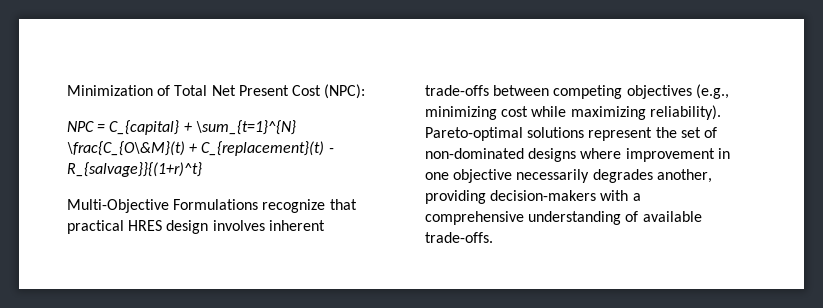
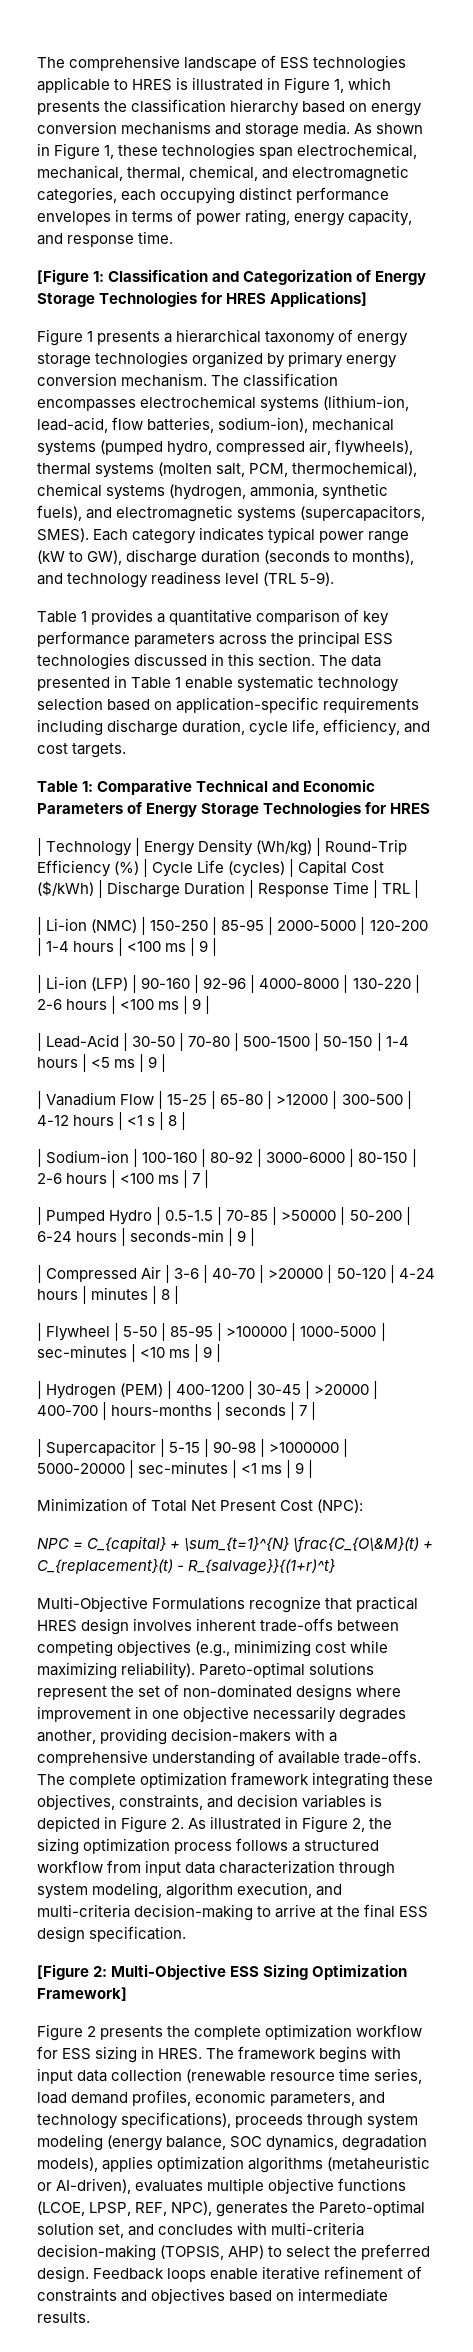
(67, 90) none -> [37,55,407,72] [37,77,392,94] [37,99,423,116] [37,121,424,138] [37,143,418,160] [37,165,410,182] [37,187,390,204] [37,209,413,226] [37,231,174,247] [37,269,427,285] [37,291,368,307] [37,329,409,346] [37,351,398,368] [37,373,339,387] [37,395,410,412] [37,417,395,433] [37,439,414,456] [37,461,418,478] [37,483,389,500] [37,505,426,522] [37,527,410,544] [37,549,415,566] [37,571,335,588] [37,609,390,626] [37,631,394,647] [37,653,382,670] [37,675,400,692] [37,697,420,713] [37,719,431,736] [37,743,127,758] [37,779,376,795] [37,801,431,817] [37,838,408,856] [37,859,385,877] [37,880,420,898] [37,917,428,935] [37,938,218,956] [37,975,420,993] [37,996,211,1014] [37,1033,409,1051] [37,1054,167,1072] [37,1091,412,1109] [37,1112,187,1130] [37,1149,417,1167] [37,1170,210,1188] [37,1207,411,1225] [37,1228,256,1246] [37,1265,435,1283] [37,1286,180,1304] [37,1323,386,1341] [37,1344,222,1362] [37,1381,379,1399] [37,1402,317,1420] [37,1439,349,1457] [37,1460,314,1478] The comprehensive landscape of ESS technologies applicable to HRES is illustrated in Figure 1, which presents the classification hierarchy based on energy conversion mechanisms and storage media. As shown in Figure 1, these technologies span electrochemical, mechanical, thermal, chemical, and electromagnetic categories, each occupying distinct performance envelopes in terms of power rating, energy capacity, and response time. // [Figure 1: Classification and Categorization of Energy Storage Technologies for HRES Applications] // Figure 1 presents a hierarchical taxonomy of energy storage technologies organized by primary energy conversion mechanism. The classification encompasses electrochemical systems (lithium-ion, lead-acid, flow batteries, sodium-ion), mechanical systems (pumped hydro, compressed air, flywheels), thermal systems (molten salt, PCM, thermochemical), chemical systems (hydrogen, ammonia, synthetic fuels), and electromagnetic systems (supercapacitors, SMES). Each category indicates typical power range (kW to GW), discharge duration (seconds to months), and technology readiness level (TRL 5-9). // Table 1 provides a quantitative comparison of key performance parameters across the principal ESS technologies discussed in this section. The data presented in Table 1 enable systematic technology selection based on application-specific requirements including discharge duration, cycle life, efficiency, and cost targets. // Table 1: Comparative Technical and Economic Parameters of Energy Storage Technologies for HRES // | Technology | Energy Density (Wh/kg) | Round-Trip Efficiency (%) | Cycle Life (cycles) | Capital Cost ($/kWh) | Discharge Duration | Response Time | TRL | // | Li-ion (NMC) | 150-250 | 85-95 | 2000-5000 | 120-200 | 1-4 hours | <100 ms | 9 | // | Li-ion (LFP) | 90-160 | 92-96 | 4000-8000 | 130-220 | 2-6 hours | <100 ms | 9 | // | Lead-Acid | 30-50 | 70-80 | 500-1500 | 50-150 | 1-4 hours | <5 ms | 9 | // | Vanadium Flow | 15-25 | 65-80 | >12000 | 300-500 | 4-12 hours | <1 s | 8 | // | Sodium-ion | 100-160 | 80-92 | 3000-6000 | 80-150 | 2-6 hours | <100 ms | 7 | // | Pumped Hydro | 0.5-1.5 | 70-85 | >50000 | 50-200 | 6-24 hours | seconds-min | 9 | // | Compressed Air | 3-6 | 40-70 | >20000 | 50-120 | 4-24 hours | minutes | 8 | // | Flywheel | 5-50 | 85-95 | >100000 | 1000-5000 | sec-minutes | <10 ms | 9 | // | Hydrogen (PEM) | 400-1200 | 30-45 | >20000 | 400-700 | hours-months | seconds | 7 | // | Supercapacitor | 5-15 | 90-98 | >1000000 | 5000-20000 | sec-minutes | <1 ms | 9 | //
(493, 237) none -> [37,1772,434,1789] [37,1794,383,1810] [37,1816,393,1833] [37,1838,380,1855] [37,1860,396,1877] [37,1882,343,1899] [37,1904,429,1921] [37,1926,187,1943] [37,1964,408,1980] [37,1987,127,2001] [37,2024,423,2041] [37,2046,402,2063] [37,2068,423,2084] [37,2090,386,2106] [37,2112,419,2129] [37,2134,428,2151] [37,2156,431,2173] [37,2178,407,2194] [37,2200,426,2217] [37,2222,365,2238] [37,2244,431,2261] [37,2266,423,2283] [37,2288,389,2304] [37,2312,90,2323] The complete optimization framework integrating these objectives, constraints, and decision variables is depicted in Figure 2. As illustrated in Figure 2, the sizing optimization process follows a structured workflow from input data characterization through system modeling, algorithm execution, and multi-criteria decision-making to arrive at the final ESS design specification. // [Figure 2: Multi-Objective ESS Sizing Optimization Framework] // Figure 2 presents the complete optimization workflow for ESS sizing in HRES. The framework begins with input data collection (renewable resource time series, load demand profiles, economic parameters, and technology specifications), proceeds through system modeling (energy balance, SOC dynamics, degradation models), applies optimization algorithms (metaheuristic or AI-driven), evaluates multiple objective functions (LCOE, LPSP, REF, NPC), generates the Pareto-optimal solution set, and concludes with multi-criteria decision-making (TOPSIS, AHP) to select the preferred design. Feedback loops enable iterative refinement of constraints and objectives based on intermediate results.

